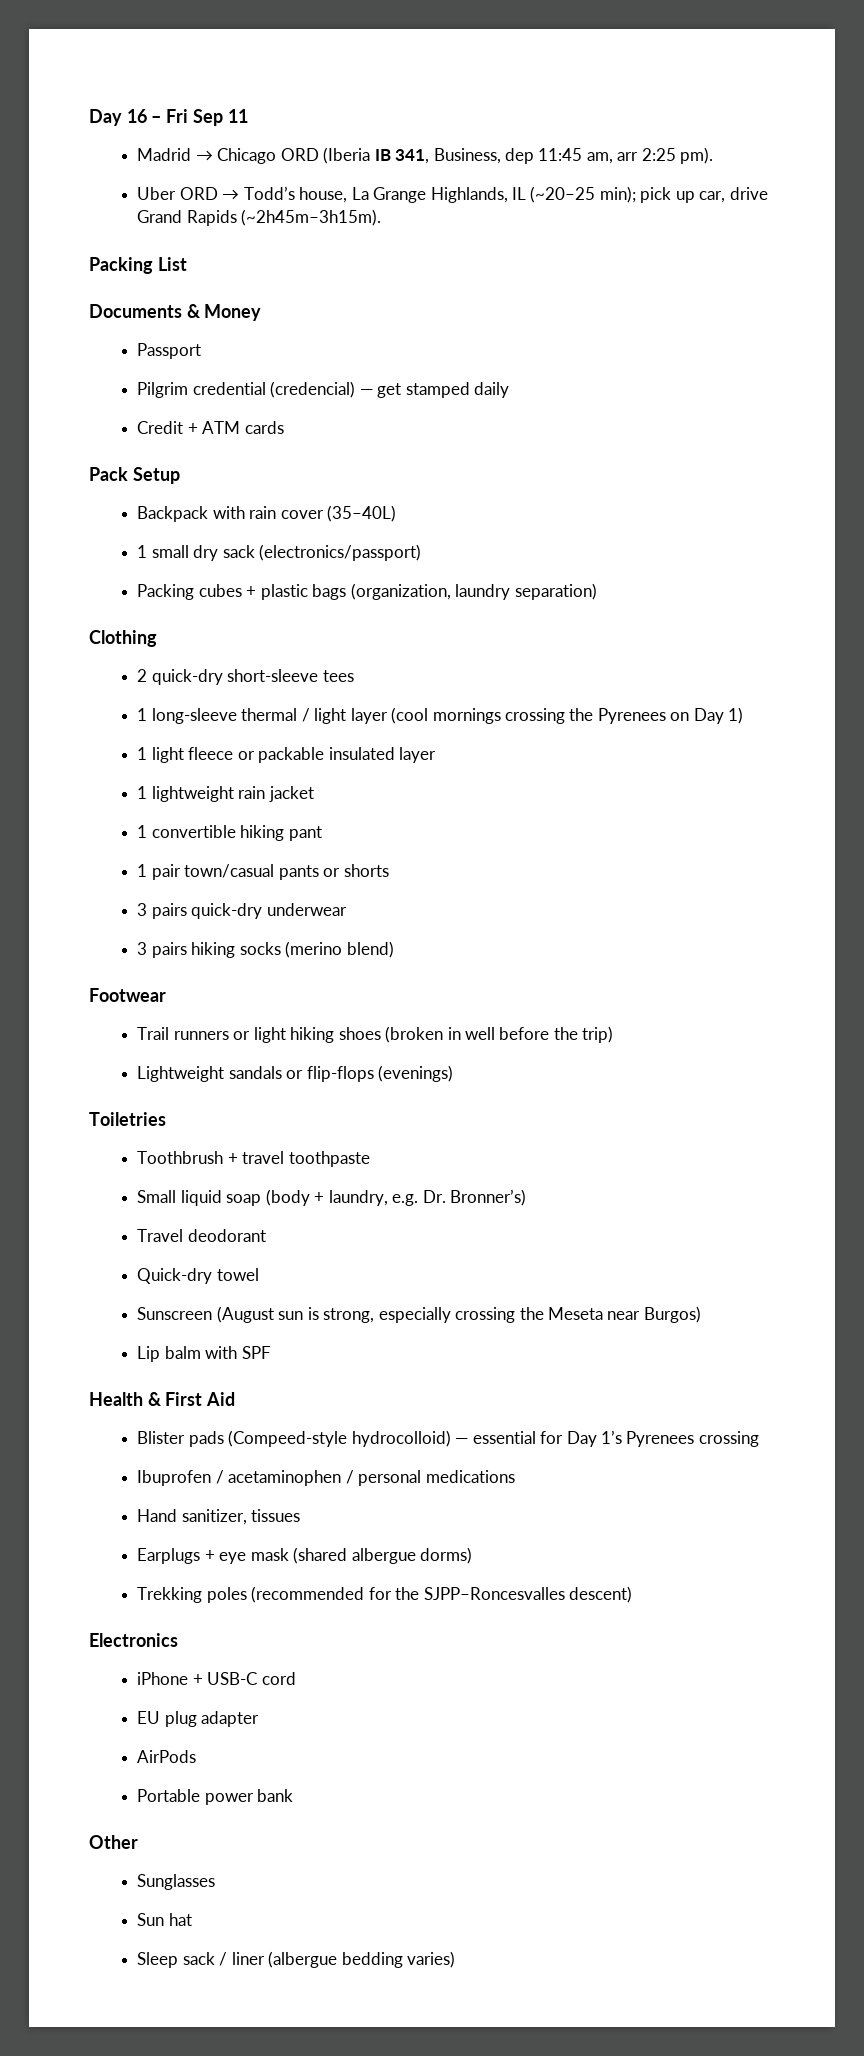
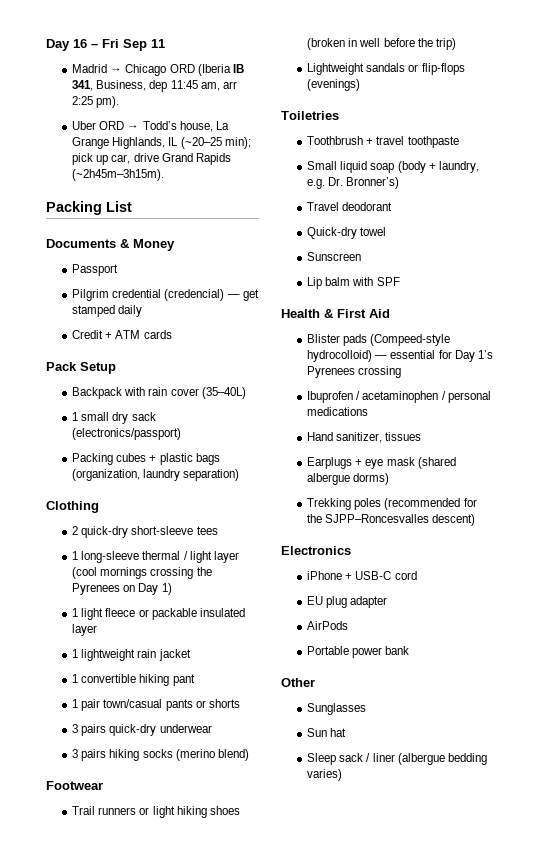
[216,1306,701,1323] (August sun is strong, especially crossing the Meseta near Burgos) -> (362, 256) none

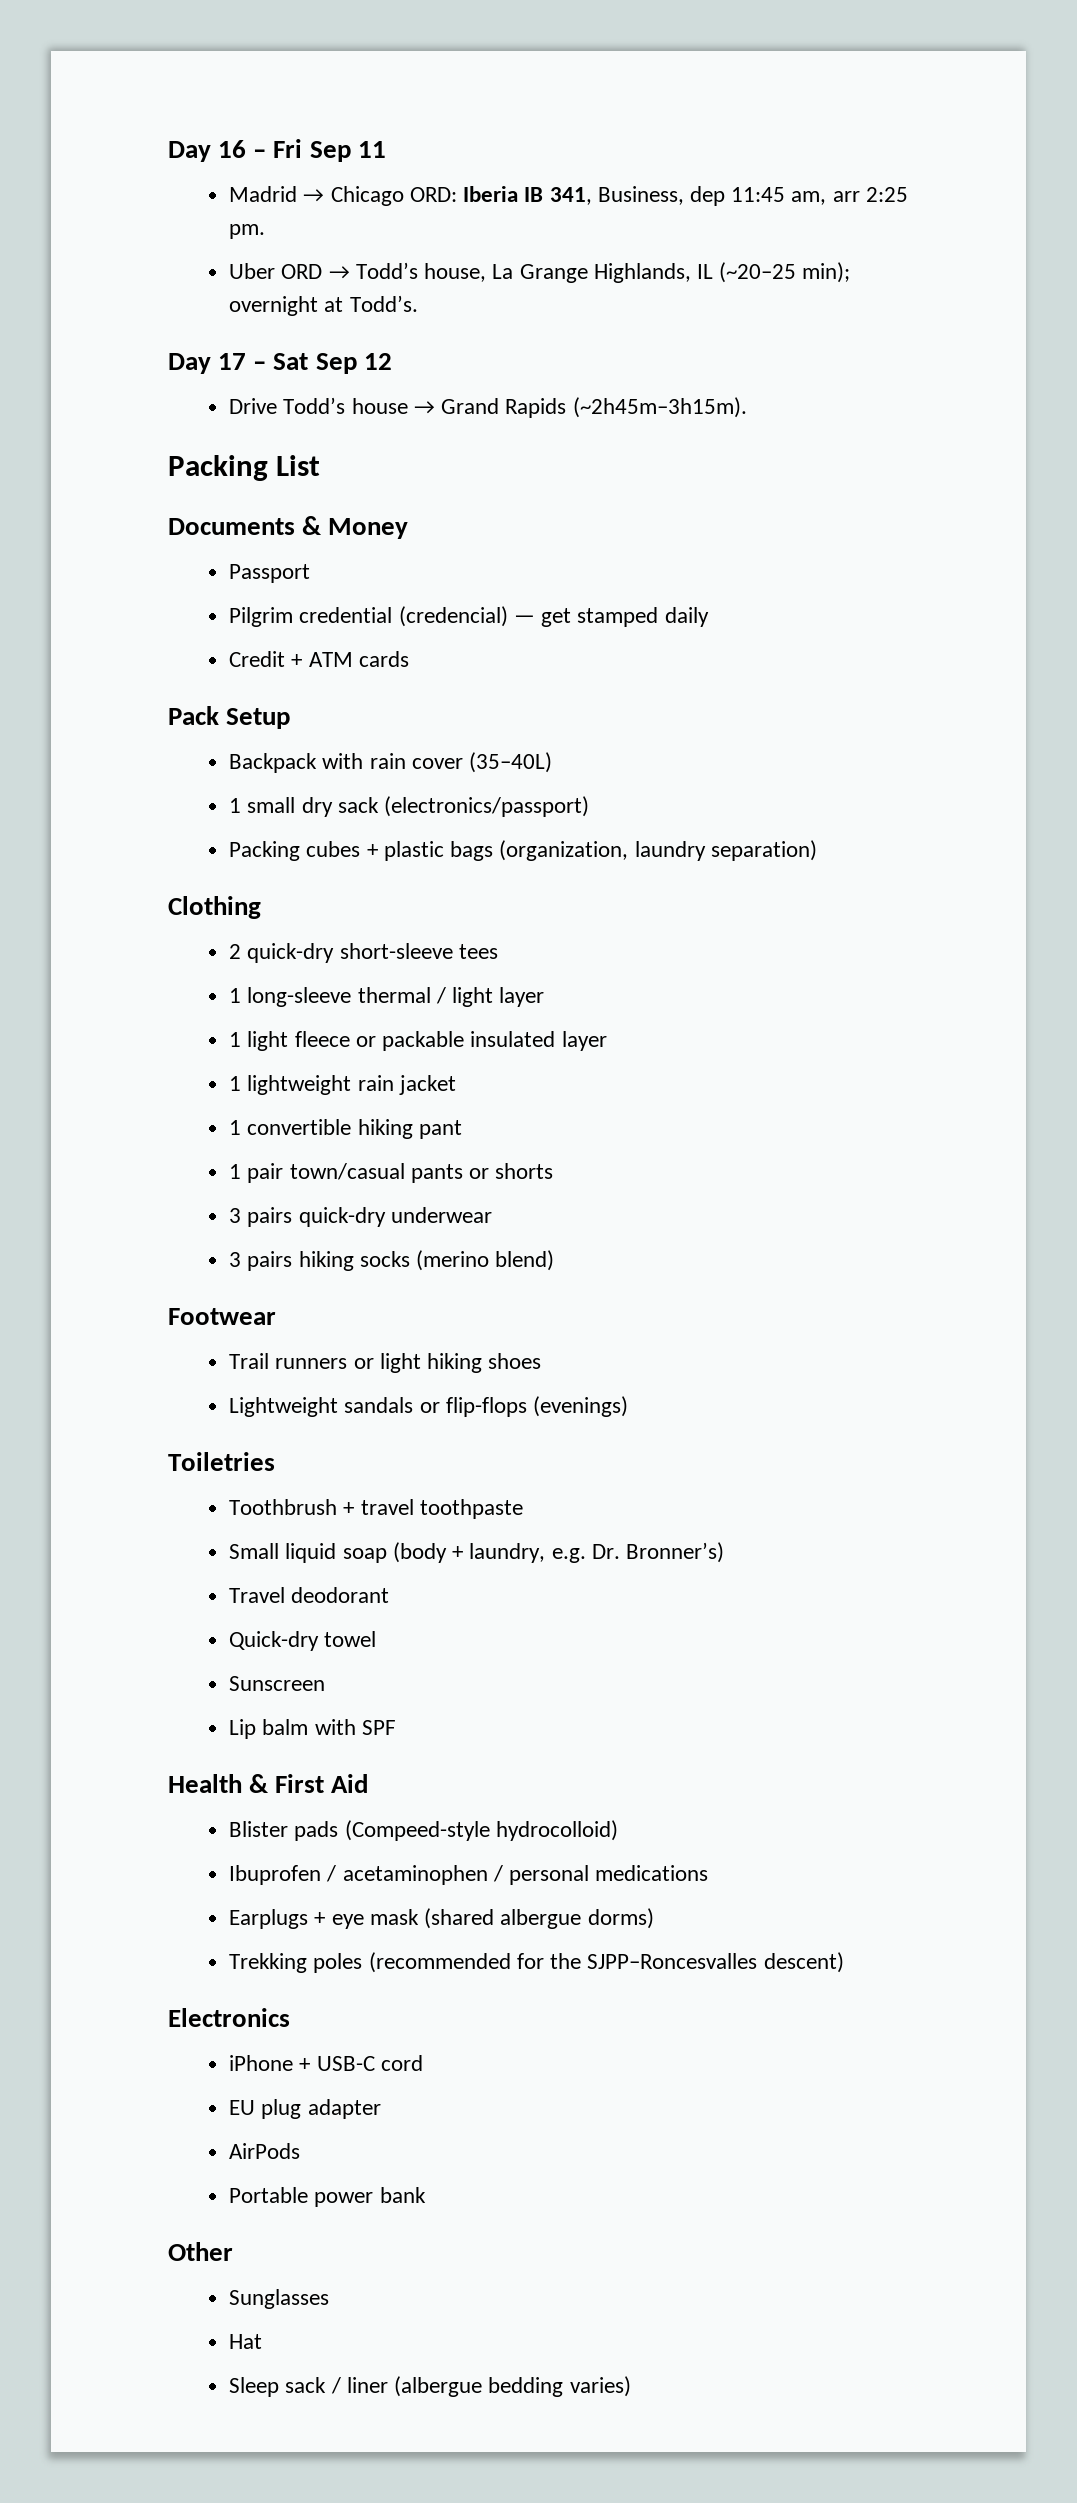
[169,64,231,76] ORD (Iberia -> [409,186,519,202] ORD: Iberia
[96,96,120,108] pm). -> [229,224,266,239] pm.
[72,153,159,165] pick up car, drive -> [229,295,418,316] [168,353,392,374] [229,397,435,414] overnight at Todd’s. // Day 17 – Sat Sep 12 // Drive Todd’s house →
[72,567,212,579] [72,583,172,595] (cool mornings crossing the Pyrenees on Day 1) -> (545, 997) none
[307,38,456,50] (broken in well before the trip) -> (542, 1361) none
[375,350,493,362] [307,366,402,378] — essential for Day 1’s Pyrenees crossing -> (618, 1830) none
[307,432,422,443] // Hand sanitizer, tissues -> (709, 1873) none
[307,728,347,737] Sun hat -> [229,2334,263,2349] Hat

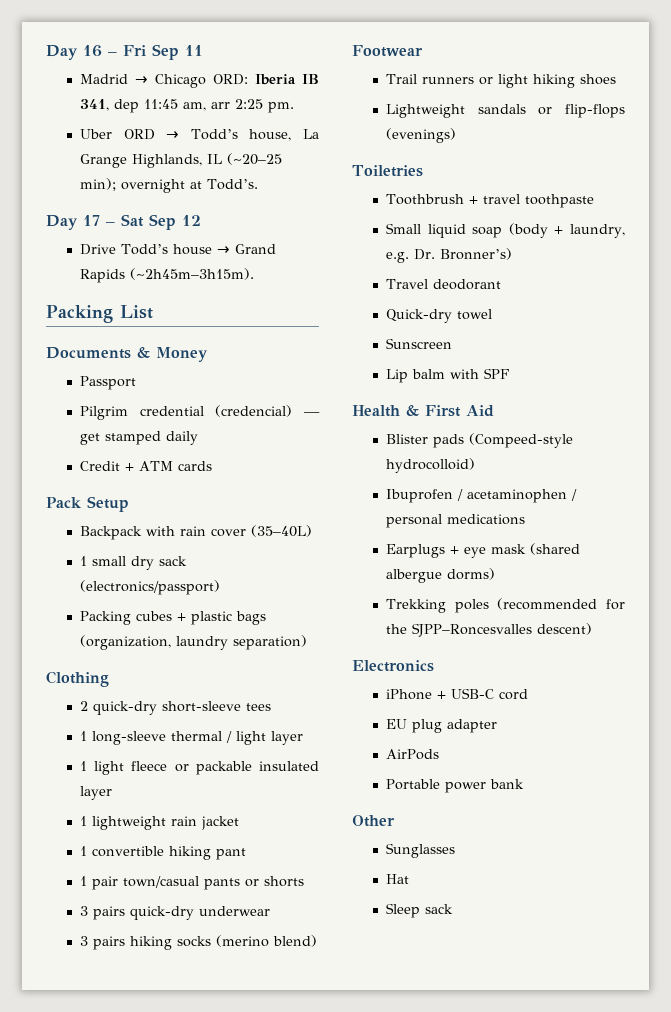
[597,186,684,205] Business, -> (110, 105) none
[330,2376,631,2397] / liner (albergue bedding varies) -> (454, 909) none

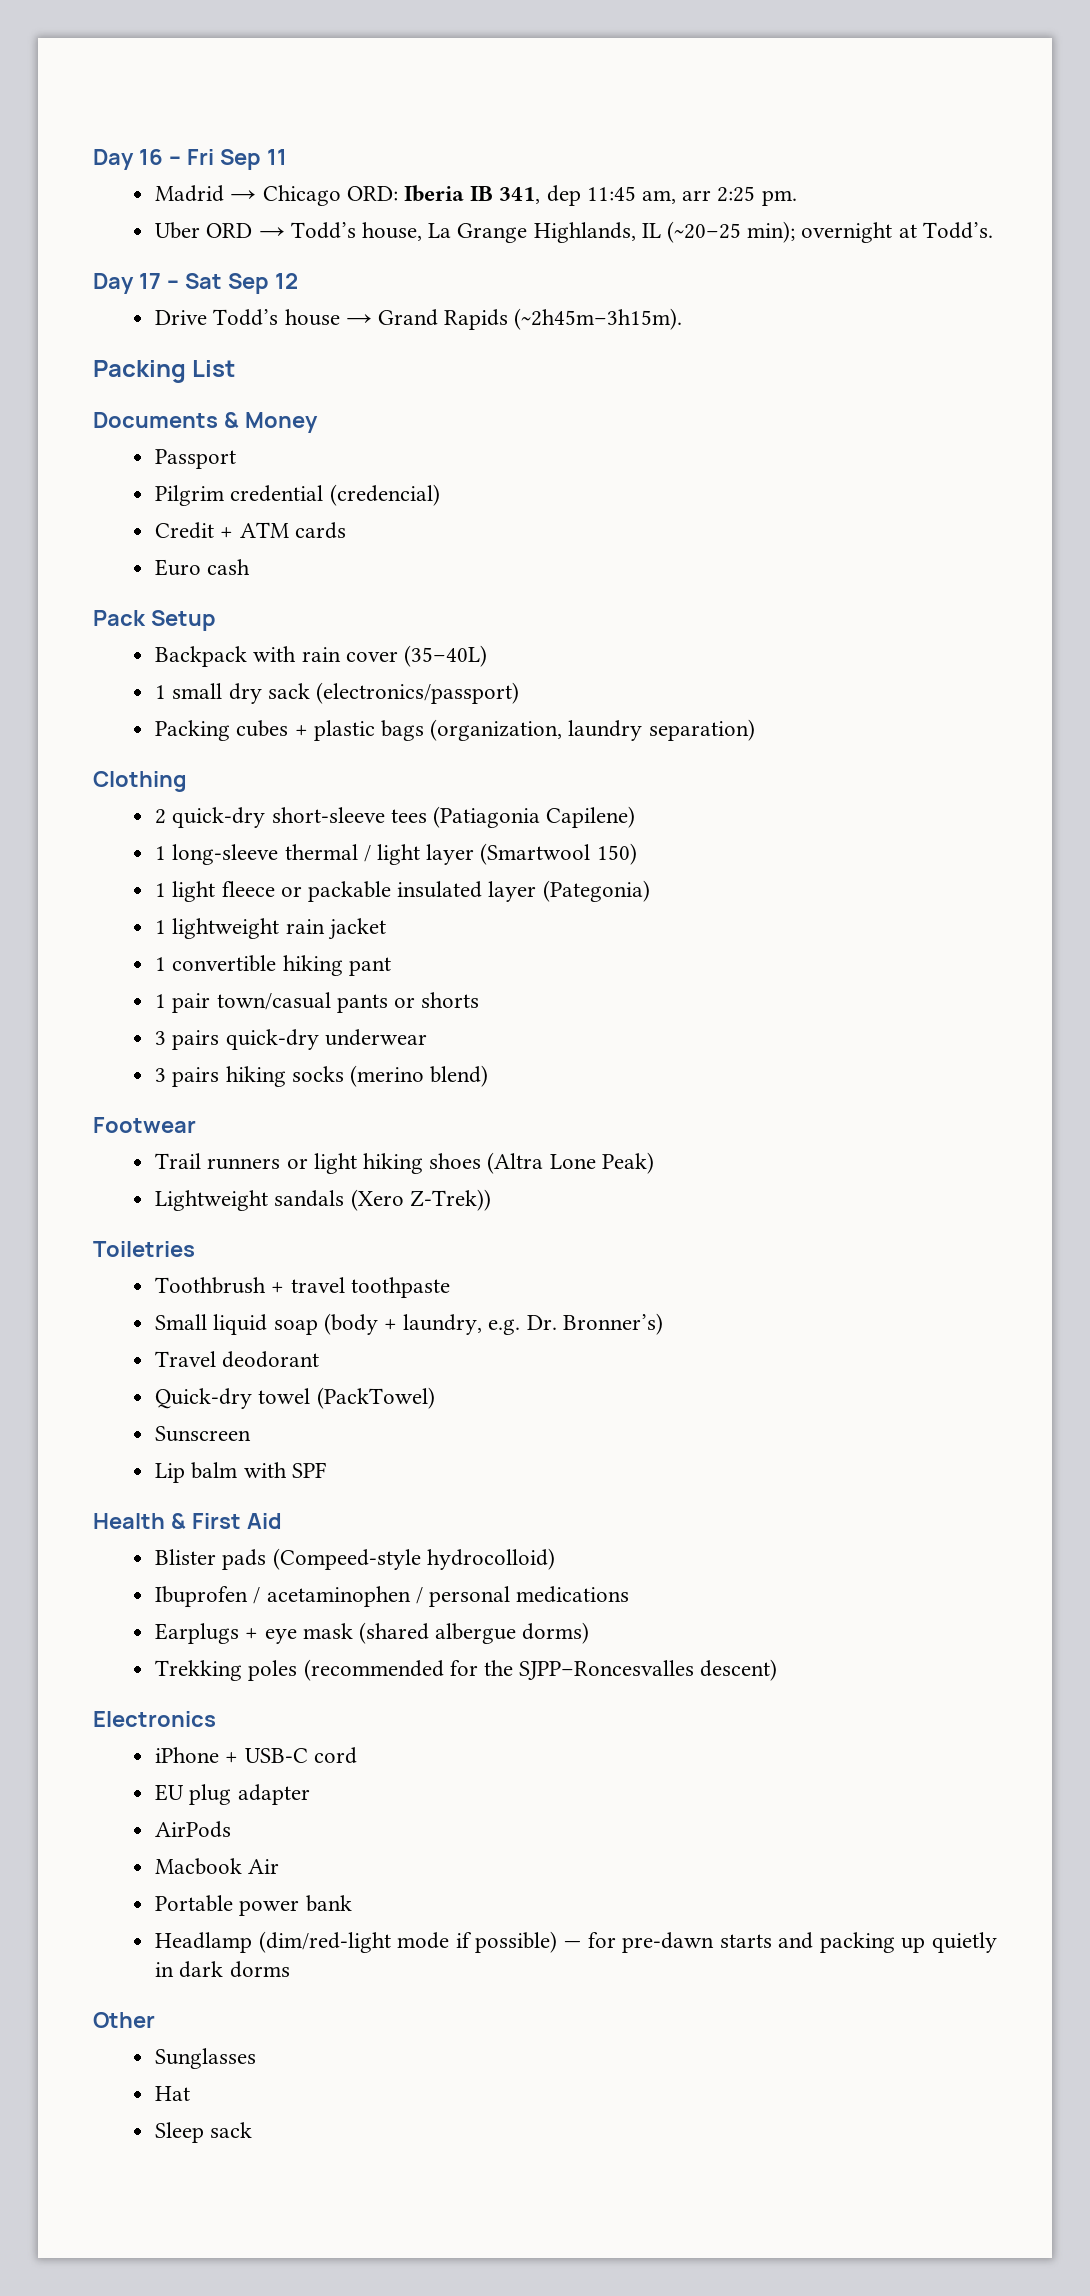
[304,412,320,416] [80,431,199,445] — get stamped daily -> (440, 495) none
(213, 466) none -> [155,559,251,576] // Euro cash
(272, 707) none -> [432,806,636,828] (Patiagonia Capilene)
(304, 738) none -> [480,843,637,865] (Smartwool 150)
(113, 793) none -> [542,880,650,902] (Pategonia)
(617, 79) none -> [487,1152,654,1174] (Altra Lone Peak)
[538,104,625,118] [386,128,457,143] or flip-flops (evenings) -> [350,1189,491,1211] (Xero Z-Trek))
(493, 314) none -> [316,1387,435,1409] (PackTowel)
(440, 754) none -> [155,1858,280,1875] // Macbook Air
(525, 784) none -> [155,1931,998,1953] [155,1961,290,1978] // Headlamp (dim/red-light mode if possible) — for pre-dawn starts and packing up quietly in dark dorms

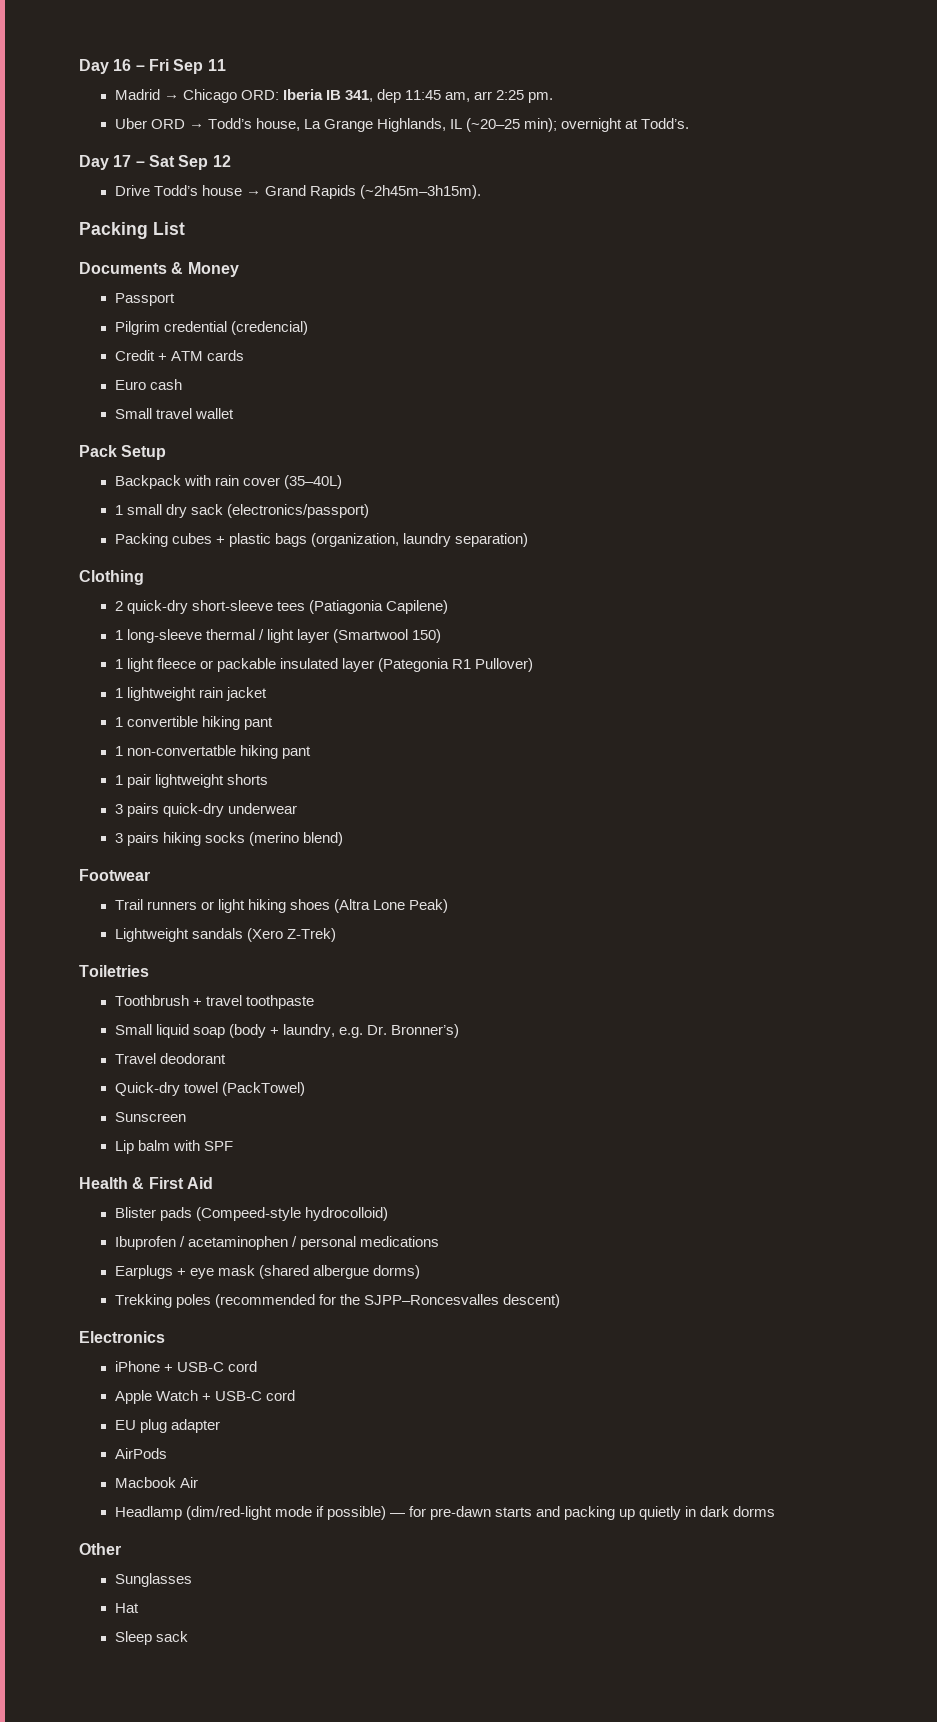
(251, 567) none -> [114,408,234,419] // Small travel wallet
[542,880,650,902] (Pategonia) -> [378,658,534,672] (Pategonia R1 Pullover)
(391, 966) none -> [114,745,311,759] // 1 non-convertatble hiking pant
[216,992,415,1013] town/casual pants or -> [154,774,224,788] lightweight
[409,1189,491,1211] Z-Trek)) -> [286,928,336,942] Z-Trek)
(357, 1755) none -> [114,1390,295,1404] // Apple Watch + USB-C cord
[155,1895,352,1916] // Portable power bank -> (198, 1482) none

